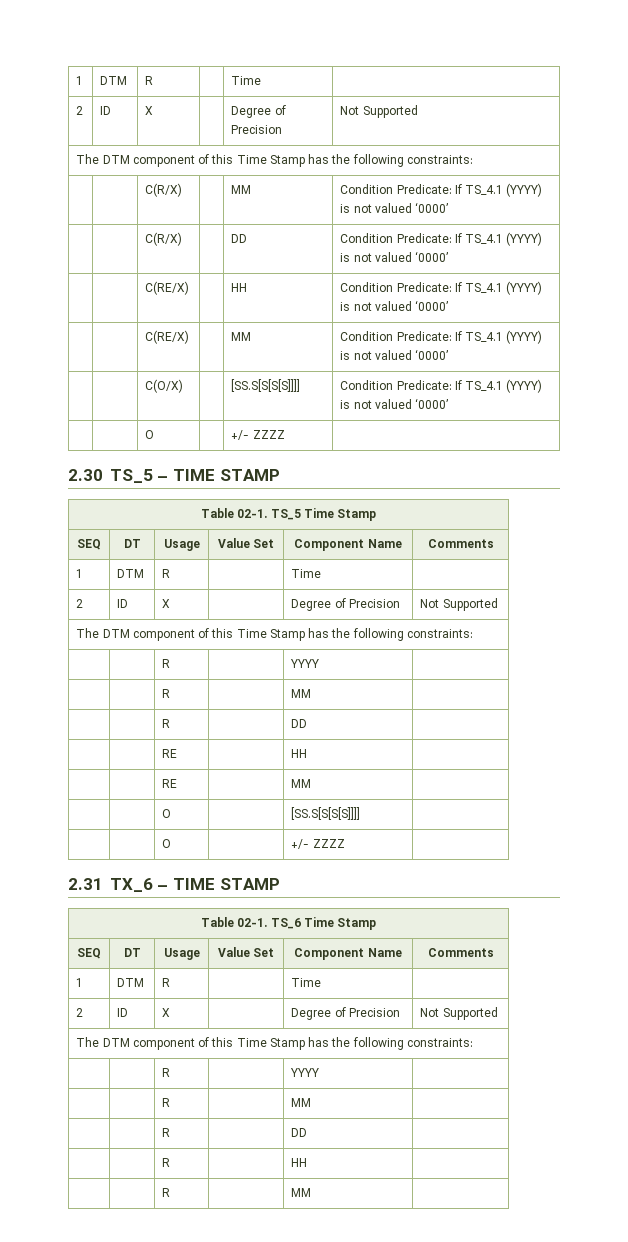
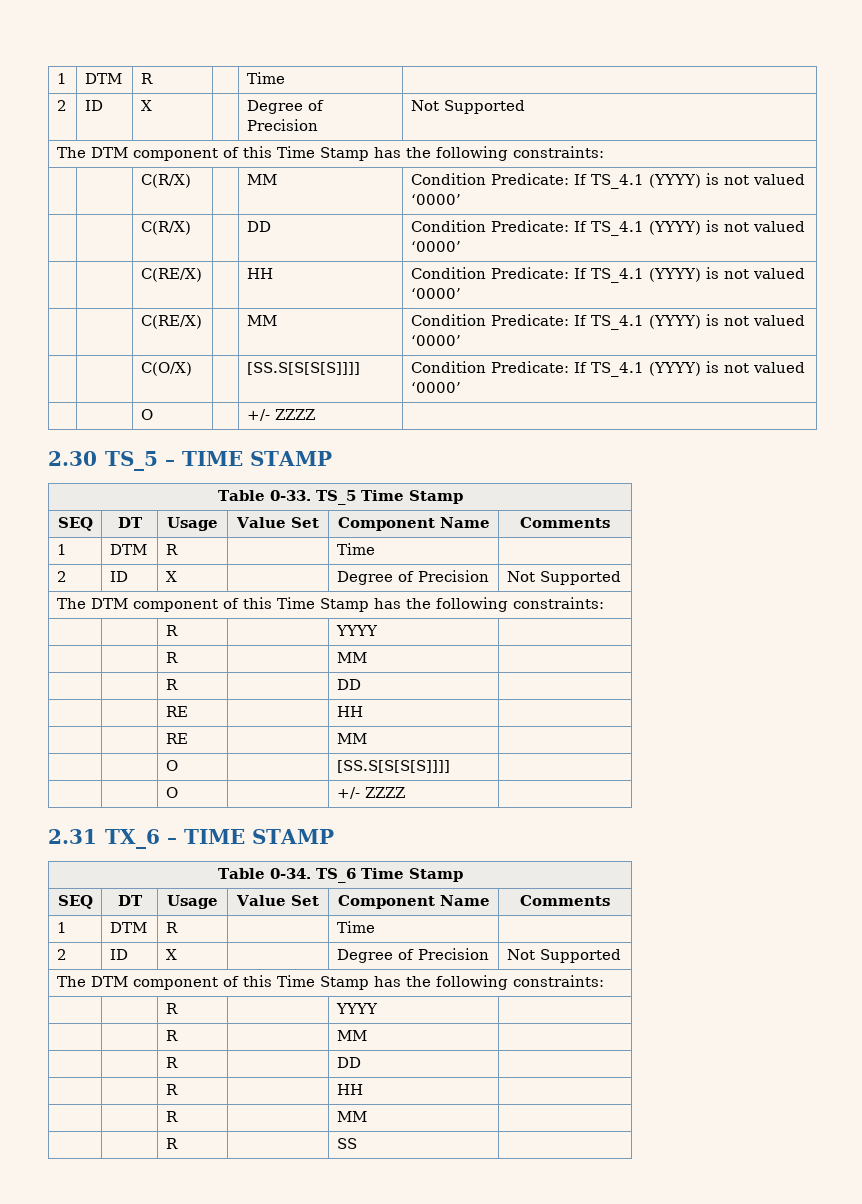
[237,509,268,518] 02-1. -> [269,490,311,501] 0-33.
[237,918,268,927] 02-1. -> [269,868,311,879] 0-34.
(312, 1192) none -> [165,1138,178,1149] [336,1138,357,1149] // | | R | | SS |

